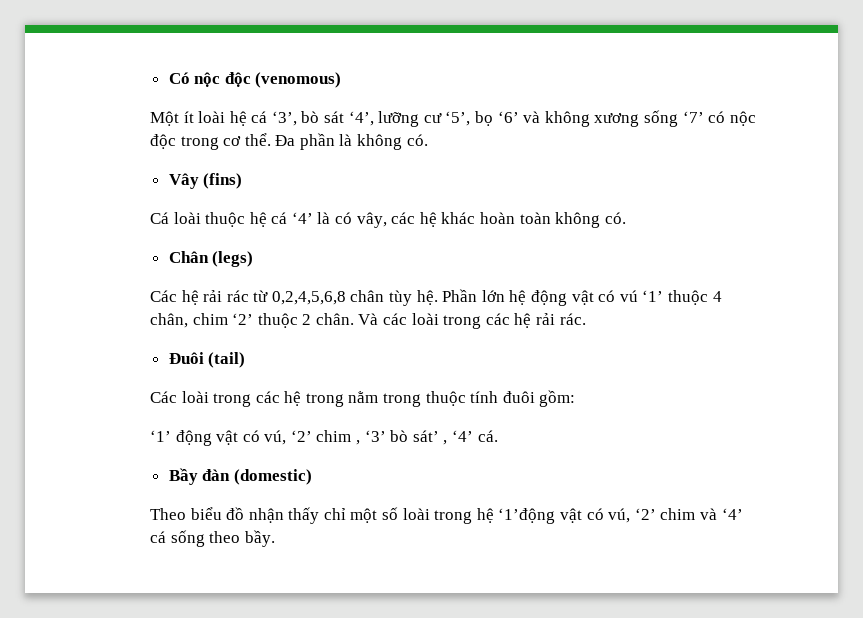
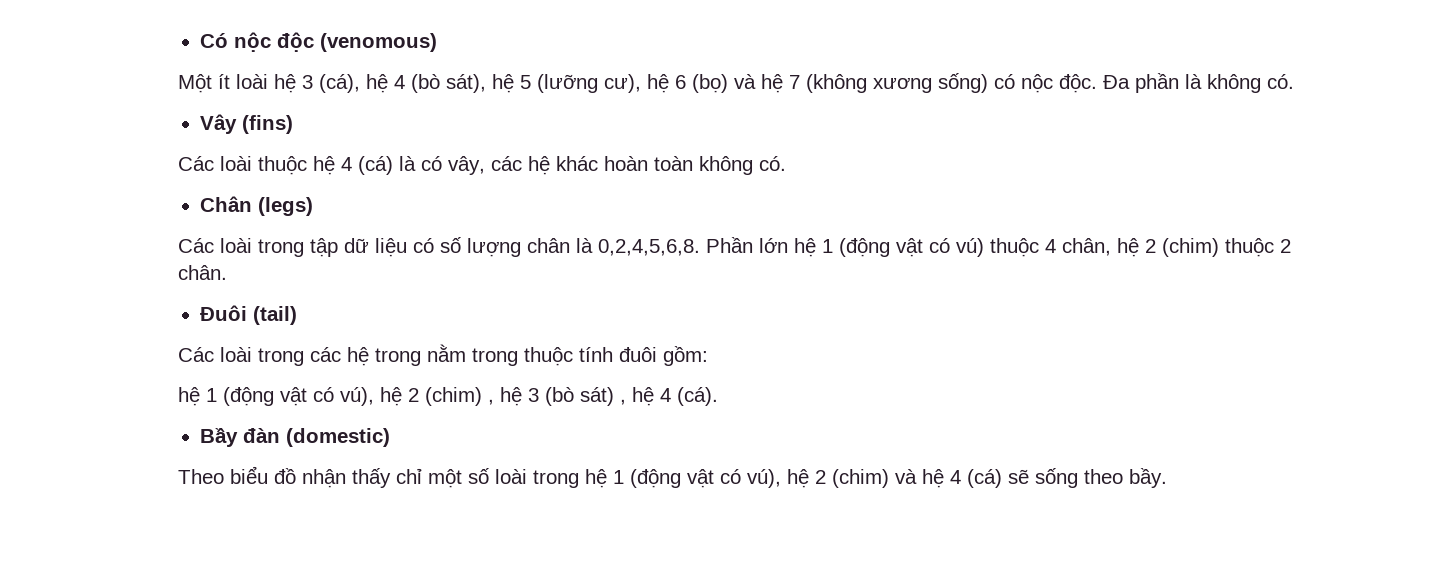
[251,110,756,127] [149,133,271,150] cá ‘3’, bò sát ‘4’, lưỡng cư ‘5’, bọ ‘6’ và không xương sống ‘7’ có nộc độc trong cơ thể. -> [301,73,1097,93] 3 (cá), hệ 4 (bò sát), hệ 5 (lưỡng cư), hệ 6 (bọ) và hệ 7 (không xương sống) có nộc độc.
[149,212,169,224] Cá -> [177,156,214,171] Các
[271,212,313,224] cá ‘4’ -> [340,156,393,175] 4 (cá)
[181,289,722,306] [149,313,586,329] hệ rải rác từ 0,2,4,5,6,8 chân tùy hệ. Phần lớn hệ động vật có vú ‘1’ thuộc 4 chân, chim ‘2’ thuộc 2 chân. Và các loài trong các hệ rải rác. -> [219,237,1291,257] [177,265,227,280] loài trong tập dữ liệu có số lượng chân là 0,2,4,5,6,8. Phần lớn hệ 1 (động vật có vú) thuộc 4 chân, hệ 2 (chim) thuộc 2 chân.
[149,430,498,446] ‘1’ động vật có vú, ‘2’ chim , ‘3’ bò sát’ , ‘4’ cá. -> [177,387,718,406] hệ 1 (động vật có vú), hệ 2 (chim) , hệ 3 (bò sát) , hệ 4 (cá).
[498,508,743,524] [149,531,166,543] ‘1’động vật có vú, ‘2’ chim và ‘4’ cá -> [612,469,1029,488] 1 (động vật có vú), hệ 2 (chim) và hệ 4 (cá) sẽ

